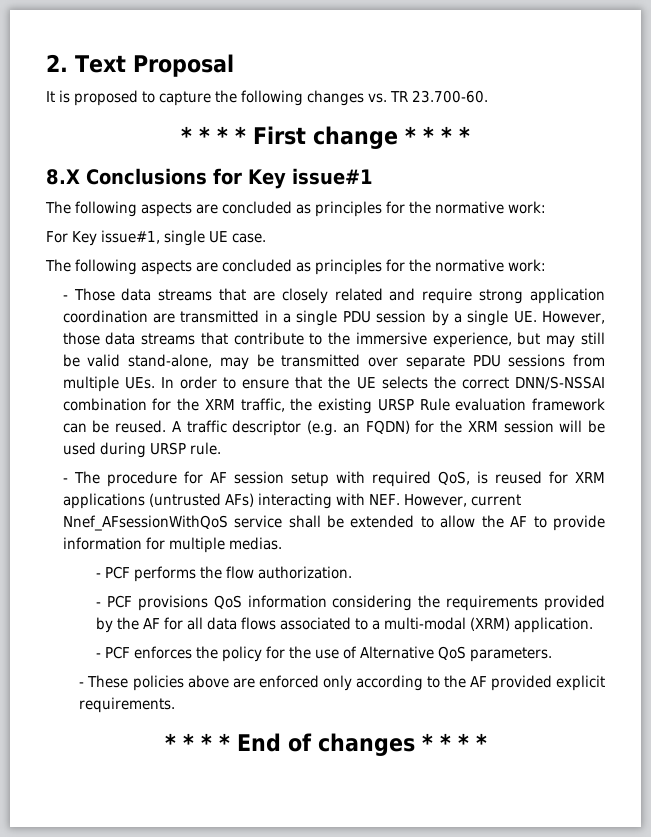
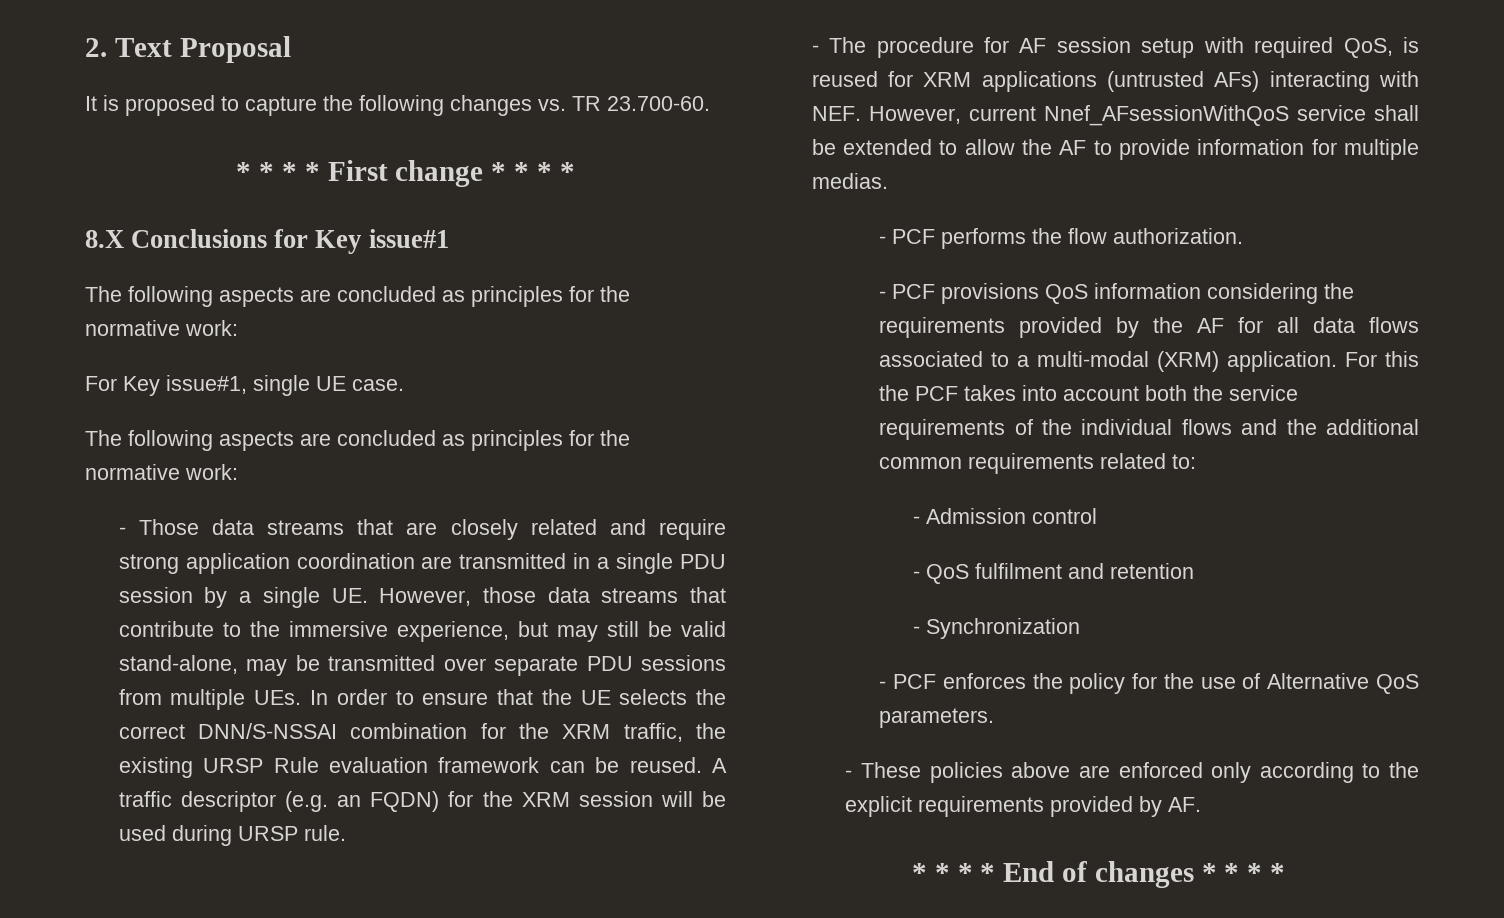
(594, 625) none -> [1345,351,1419,367] [879,385,1299,401] [879,419,1419,440] [879,453,1197,474] [912,508,1097,524] [912,563,1194,584] [912,618,1080,639] For this the PCF takes into account both the service requirements of the individual flows and the additional common requirements related to: // - Admission control // - QoS fulfilment and retention // - Synchronization
[469,675,606,691] [79,697,176,713] AF provided explicit requirements. -> [845,796,1202,817] explicit requirements provided by AF.

